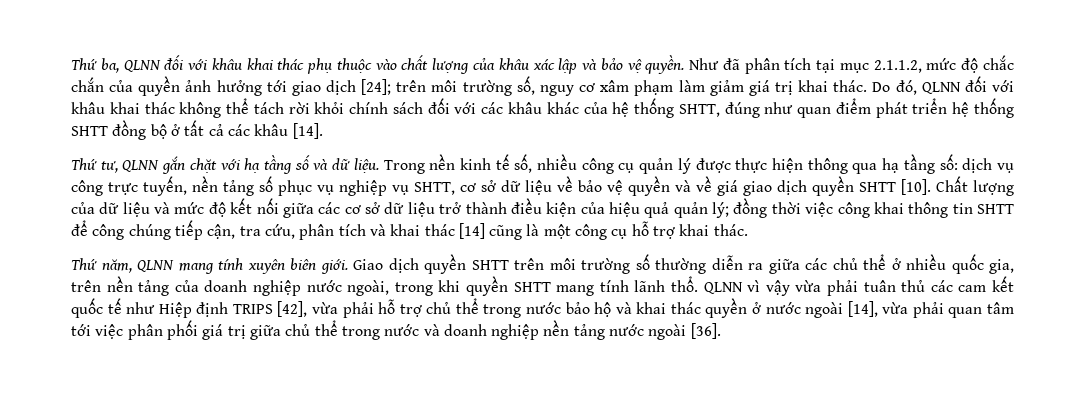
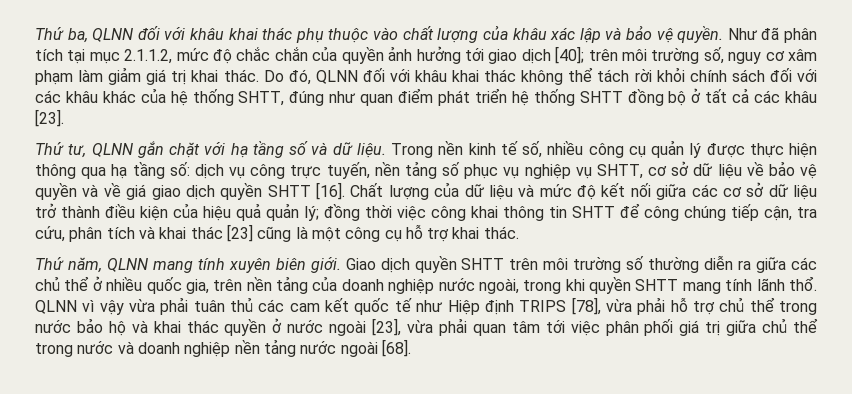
[361,79,392,95] [24]; -> [555,46,585,64] [40];
[292,123,323,139] [14]. -> [35,109,64,127] [23].
[901,179,931,195] [10]. -> [316,182,345,200] [16].
[458,223,485,239] [14] -> [226,224,253,242] [23]
[277,301,308,317] [42], -> [571,297,601,315] [78],
[847,301,878,317] [14], -> [372,318,402,336] [23],
[690,323,721,339] [36]. -> [381,339,411,357] [68].

